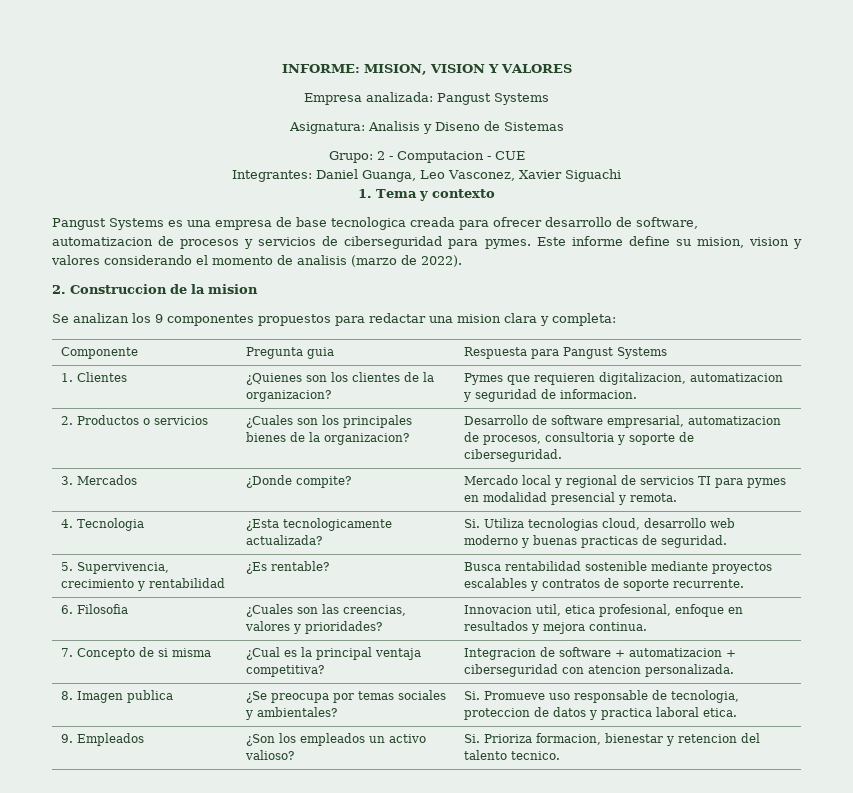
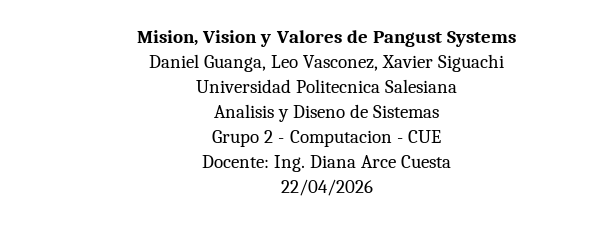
[281,64,572,75] [304,92,549,105] [288,121,564,134] [328,151,525,163] [232,170,313,182] INFORME: MISION, VISION Y VALORES // Empresa analizada: Pangust Systems // Asignatura: Analisis y Diseno de Sistemas // Grupo: 2 - Computacion - CUE // Integrantes: -> [137,30,516,47] Mision, Vision y Valores de Pangust Systems //
[358,189,495,201] [52,217,698,230] [52,236,803,249] [51,255,462,267] [52,284,258,294] [52,313,616,326] [61,347,139,359] [246,347,335,359] [464,347,668,359] [61,372,128,382] [246,372,435,385] [246,390,332,402] [464,372,784,385] [463,389,638,402] [61,415,209,425] [246,415,413,428] [246,432,410,445] [464,415,782,428] [464,432,695,445] [464,449,563,462] [61,475,138,485] [246,475,352,488] [464,475,787,488] [464,492,678,505] [61,518,145,531] [246,518,393,531] [246,535,323,545] [464,518,736,531] [464,535,728,548] [61,562,170,574] [61,578,226,591] [246,561,330,574] [464,561,773,574] [464,578,745,591] [61,604,129,614] [246,604,407,617] [245,621,383,634] [464,604,744,617] [464,621,648,634] [61,647,212,660] [246,647,422,660] [246,665,325,677] [464,647,737,660] [464,664,735,677] [61,690,174,703] [246,690,447,703] [245,707,338,720] [464,690,740,703] [464,707,738,720] [61,733,145,746] [246,733,427,746] [245,750,295,760] [464,733,761,746] [464,750,561,760] 1. Tema y contexto // Pangust Systems es una empresa de base tecnologica creada para ofrecer desarrollo de software, automatizacion de procesos y servicios de ciberseguridad para pymes. Este informe define su mision, vision y valores considerando el momento de analisis (marzo de 2022). // 2. Construccion de la mision // Se analizan los 9 componentes propuestos para redactar una mision clara y completa: // Componente | Pregunta guia | Respuesta para Pangust Systems // 1. Clientes | ¿Quienes son los clientes de la organizacion? | Pymes que requieren digitalizacion, automatizacion y seguridad de informacion. // 2. Productos o servicios | ¿Cuales son los principales bienes de la organizacion? | Desarrollo de software empresarial, automatizacion de procesos, consultoria y soporte de ciberseguridad. // 3. Mercados | ¿Donde compite? | Mercado local y regional de servicios TI para pymes en modalidad presencial y remota. // 4. Tecnologia | ¿Esta tecnologicamente actualizada? | Si. Utiliza tecnologias cloud, desarrollo web moderno y buenas practicas de seguridad. // 5. Supervivencia, crecimiento y rentabilidad | ¿Es rentable? | Busca rentabilidad sostenible mediante proyectos escalables y contratos de soporte recurrente. // 6. Filosofia | ¿Cuales son las creencias, valores y prioridades? | Innovacion util, etica profesional, enfoque en resultados y mejora continua. // 7. Concepto de si misma | ¿Cual es la principal ventaja competitiva? | Integracion de software + automatizacion + ciberseguridad con atencion personalizada. // 8. Imagen publica | ¿Se preocupa por temas sociales y ambientales? | Si. Promueve uso responsable de tecnologia, proteccion de datos y practica laboral etica. // 9. Empleados | ¿Son los empleados un activo valioso? | Si. Prioriza formacion, bienestar y retencion del talento tecnico. -> [195,79,458,93] [213,104,440,122] [212,130,441,147] [201,155,452,172] [280,179,373,196] Universidad Politecnica Salesiana // Analisis y Diseno de Sistemas // Grupo 2 - Computacion - CUE // Docente: Ing. Diana Arce Cuesta // 22/04/2026

